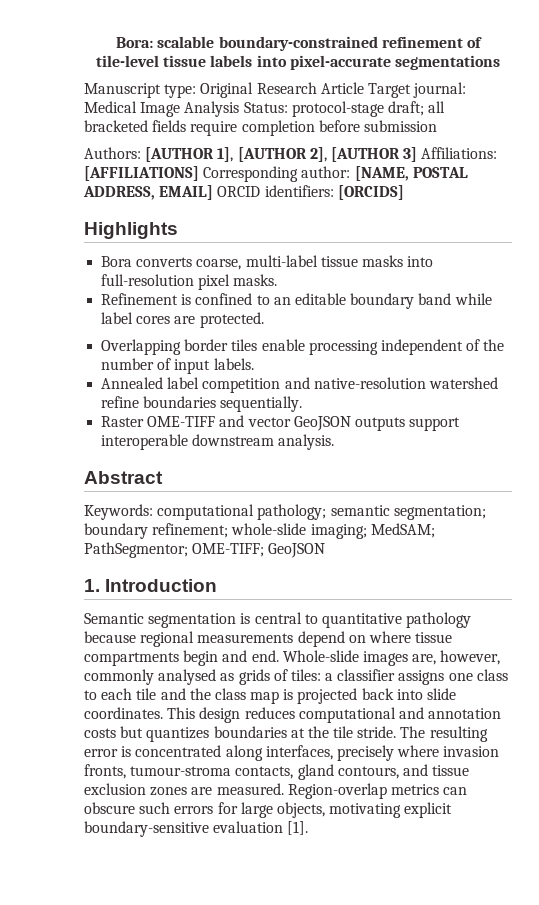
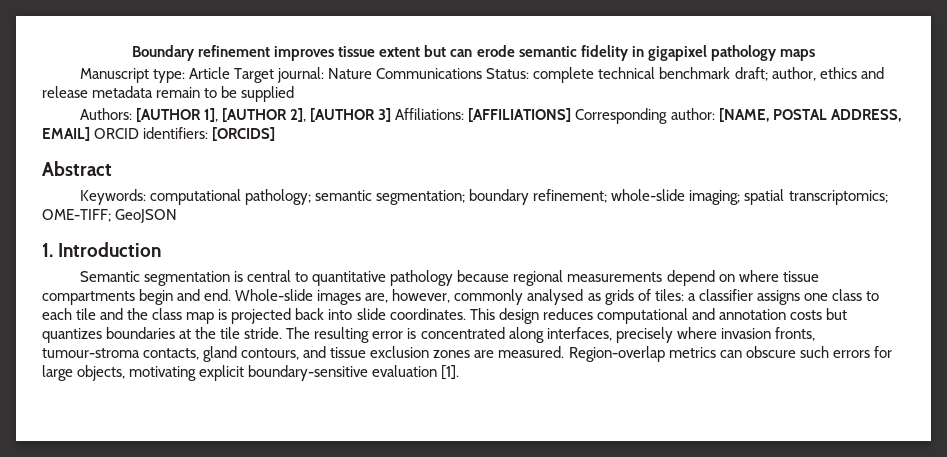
[116,36,482,51] [96,55,500,70] Bora: scalable boundary-constrained refinement of tile-level tissue labels into pixel-accurate segmentations -> [132,45,815,61] Boundary refinement improves tissue extent but can erode semantic fidelity in gigapixel pathology maps
[200,82,317,98] Original Research -> (186, 76) none
[84,101,446,117] [84,120,437,136] Medical Image Analysis Status: protocol-stage draft; all bracketed fields require completion before submission -> [328,67,884,83] [42,86,295,102] Nature Communications Status: complete technical benchmark draft; author, ethics and release metadata remain to be supplied
[84,222,178,239] [101,255,434,270] [101,274,278,290] [101,293,492,309] [101,312,264,328] [101,339,505,355] [101,358,254,374] [101,377,498,393] [101,396,303,412] [101,415,461,431] [101,434,335,450] // Highlights // Bora converts coarse, multi-label tissue masks into full-resolution pixel masks. // Refinement is confined to an editable boundary band while label cores are protected. // Overlapping border tiles enable processing independent of the number of input labels. // Annealed label competition and native-resolution watershed refine boundaries sequentially. // Raster OME-TIFF and vector GeoJSON outputs support interoperable downstream analysis. -> (276, 134) none
[370,523,435,538] [84,542,188,558] MedSAM; PathSegmentor; -> [744,189,888,205] spatial transcriptomics;

